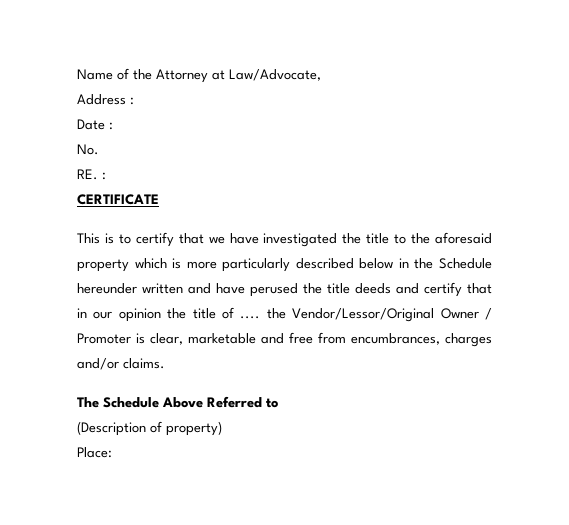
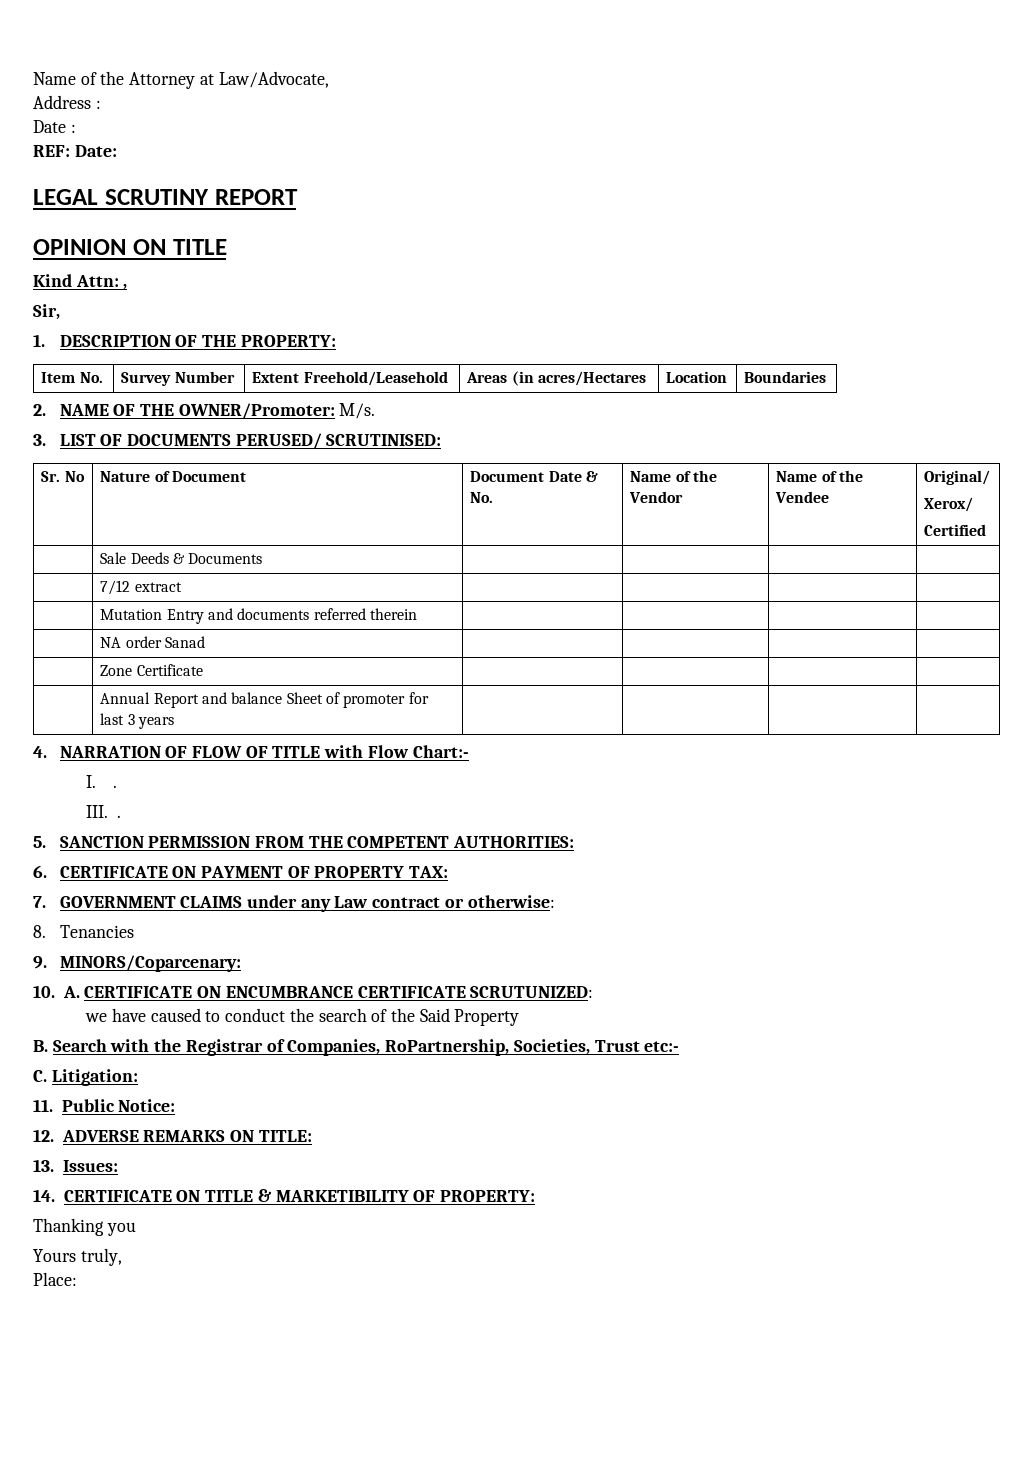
[77,144,99,155] [77,169,106,180] [77,194,159,205] [77,232,493,247] [77,258,492,272] [77,282,492,297] [77,307,492,322] [77,332,492,347] [77,358,165,370] [77,396,278,408] [77,421,222,436] No. // RE. : // CERTIFICATE // This is to certify that we have investigated the title to the aforesaid property which is more particularly described below in the Schedule hereunder written and have perused the title deeds and certify that in our opinion the title of .... the Vendor/Lessor/Original Owner / Promoter is clear, marketable and free from encumbrances, charges and/or claims. // The Schedule Above Referred to // (Description of property) -> [33,145,117,157] [33,189,298,205] [33,239,227,255] [33,274,128,290] [33,304,60,320] [33,334,336,347] [41,372,103,383] [121,371,235,386] [252,371,448,386] [466,371,647,386] [666,371,728,383] [744,371,827,383] [33,403,376,419] [33,433,442,449] [41,471,85,482] [100,471,247,482] [470,471,599,482] [470,492,494,503] [630,470,718,482] [629,491,684,503] [776,470,864,482] [775,491,830,503] [924,470,991,485] [924,497,974,512] [924,524,987,536] [100,552,263,564] [100,580,182,595] [100,608,417,624] [100,636,206,648] [100,664,203,676] [100,692,429,708] [100,713,175,729] [33,745,469,758] [86,775,117,788] [86,805,121,818] [33,836,575,848] [33,865,449,878] [33,895,555,912] [33,925,134,938] [33,955,241,972] [33,985,594,998] [85,1008,520,1026] [33,1039,680,1056] [33,1069,138,1086] [33,1099,176,1112] [33,1129,312,1142] [33,1159,118,1172] [33,1189,536,1202] [33,1218,136,1236] [33,1248,122,1266] REF: Date: // LEGAL SCRUTINY REPORT // OPINION ON TITLE // Kind Attn: , // Sir, // 1. DESCRIPTION OF THE PROPERTY: // Item No. | Survey Number | Extent Freehold/Leasehold | Areas (in acres/Hectares | Location | Boundaries // 2. NAME OF THE OWNER/Promoter: M/s. // 3. LIST OF DOCUMENTS PERUSED/ SCRUTINISED: // Sr. No | Nature of Document | Document Date & No. | Name of the Vendor | Name of the Vendee | Original/ // Xerox/ // Certified // | Sale Deeds & Documents | | | | // | 7/12 extract | | | | // | Mutation Entry and documents referred therein | | | | // | NA order Sanad | | | | // | Zone Certificate | | | | // | Annual Report and balance Sheet of promoter for last 3 years | | | | // 4. NARRATION OF FLOW OF TITLE with Flow Chart:- // I. . // III. . // 5. SANCTION PERMISSION FROM THE COMPETENT AUTHORITIES: // 6. CERTIFICATE ON PAYMENT OF PROPERTY TAX: // 7. GOVERNMENT CLAIMS under any Law contract or otherwise: // 8. Tenancies // 9. MINORS/Coparcenary: // 10. A. CERTIFICATE ON ENCUMBRANCE CERTIFICATE SCRUTUNIZED: // we have caused to conduct the search of the Said Property // B. Search with the Registrar of Companies, RoPartnership, Societies, Trust etc:- // C. Litigation: // 11. Public Notice: // 12. ADVERSE REMARKS ON TITLE: // 13. Issues: // 14. CERTIFICATE ON TITLE & MARKETIBILITY OF PROPERTY: // Thanking you // Yours truly,

